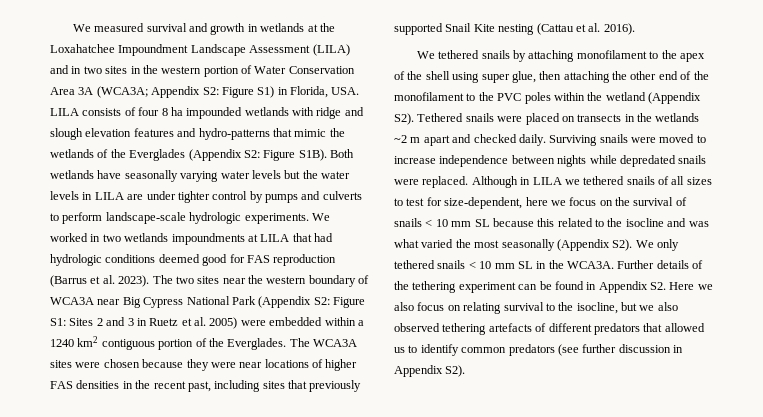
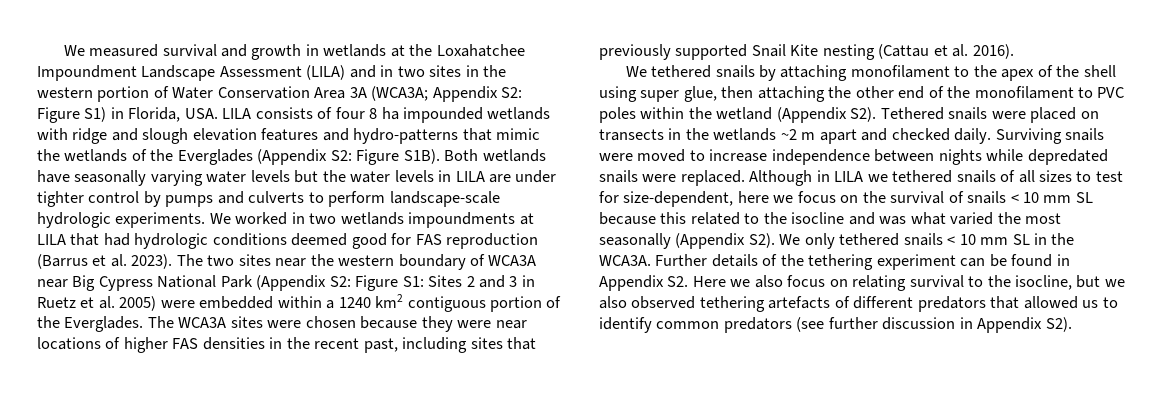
[478,92,494,101] the -> (1094, 92) none

